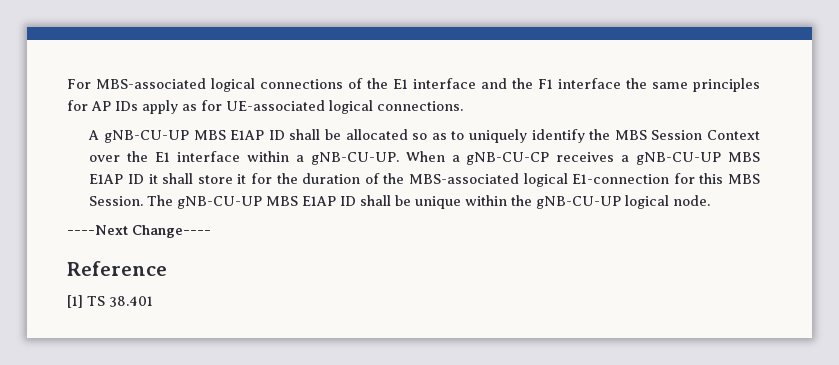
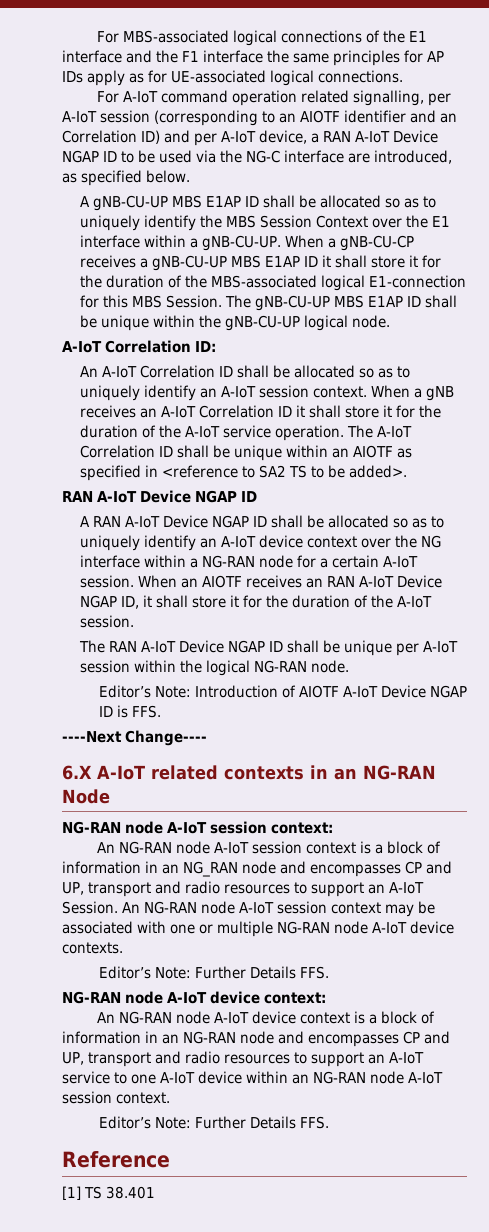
(463, 106) none -> [97,90,452,106] [62,110,457,126] [62,130,438,146] [62,150,452,164] [62,170,190,186] // For A-IoT command operation related signalling, per A-IoT session (corresponding to an AIOTF identifier and an Correlation ID) and per A-IoT device, a RAN A-IoT Device NGAP ID to be used via the NG-C interface are introduced, as specified below.
[67,225,211,238] ----Next Change---- -> [62,340,216,353] [80,365,411,378] [80,385,455,401] [80,405,442,418] [80,425,413,441] [80,445,413,461] [80,465,408,481] [62,490,257,503] [80,515,445,528] [80,535,442,551] [80,555,419,568] [80,575,443,588] [80,595,433,609] [80,615,135,628] [79,640,459,656] [80,660,350,676] [98,685,467,698] [98,705,161,718] [62,730,207,746] [62,765,436,780] [62,789,110,804] [62,821,333,834] [97,841,442,854] [62,861,452,877] [62,881,424,897] [62,901,435,917] [62,921,454,937] [62,942,123,954] [98,966,329,979] [62,991,326,1004] [97,1011,436,1024] [62,1031,450,1047] [62,1051,424,1067] [62,1071,443,1084] [62,1091,170,1104] [98,1116,329,1129] A-IoT Correlation ID: // An A-IoT Correlation ID shall be allocated so as to uniquely identify an A-IoT session context. When a gNB receives an A-IoT Correlation ID it shall store it for the duration of the A-IoT service operation. The A-IoT Correlation ID shall be unique within an AIOTF as specified in <reference to SA2 TS to be added>. // RAN A-IoT Device NGAP ID // A RAN A-IoT Device NGAP ID shall be allocated so as to uniquely identify an A-IoT device context over the NG interface within a NG-RAN node for a certain A-IoT session. When an AIOTF receives an RAN A-IoT Device NGAP ID, it shall store it for the duration of the A-IoT session. // The RAN A-IoT Device NGAP ID shall be unique per A-IoT session within the logical NG-RAN node. // Editor’s Note: Introduction of AIOTF A-IoT Device NGAP ID is FFS. // ----Next Change---- // 6.X A-IoT related contexts in an NG-RAN Node // NG-RAN node A-IoT session context: // An NG-RAN node A-IoT session context is a block of information in an NG_RAN node and encompasses CP and UP, transport and radio resources to support an A-IoT Session. An NG-RAN node A-IoT session context may be associated with one or multiple NG-RAN node A-IoT device contexts. // Editor’s Note: Further Details FFS. // NG-RAN node A-IoT device context: // An NG-RAN node A-IoT device context is a block of information in an NG-RAN node and encompasses CP and UP, transport and radio resources to support an A-IoT service to one A-IoT device within an NG-RAN node A-IoT session context. // Editor’s Note: Further Details FFS.

